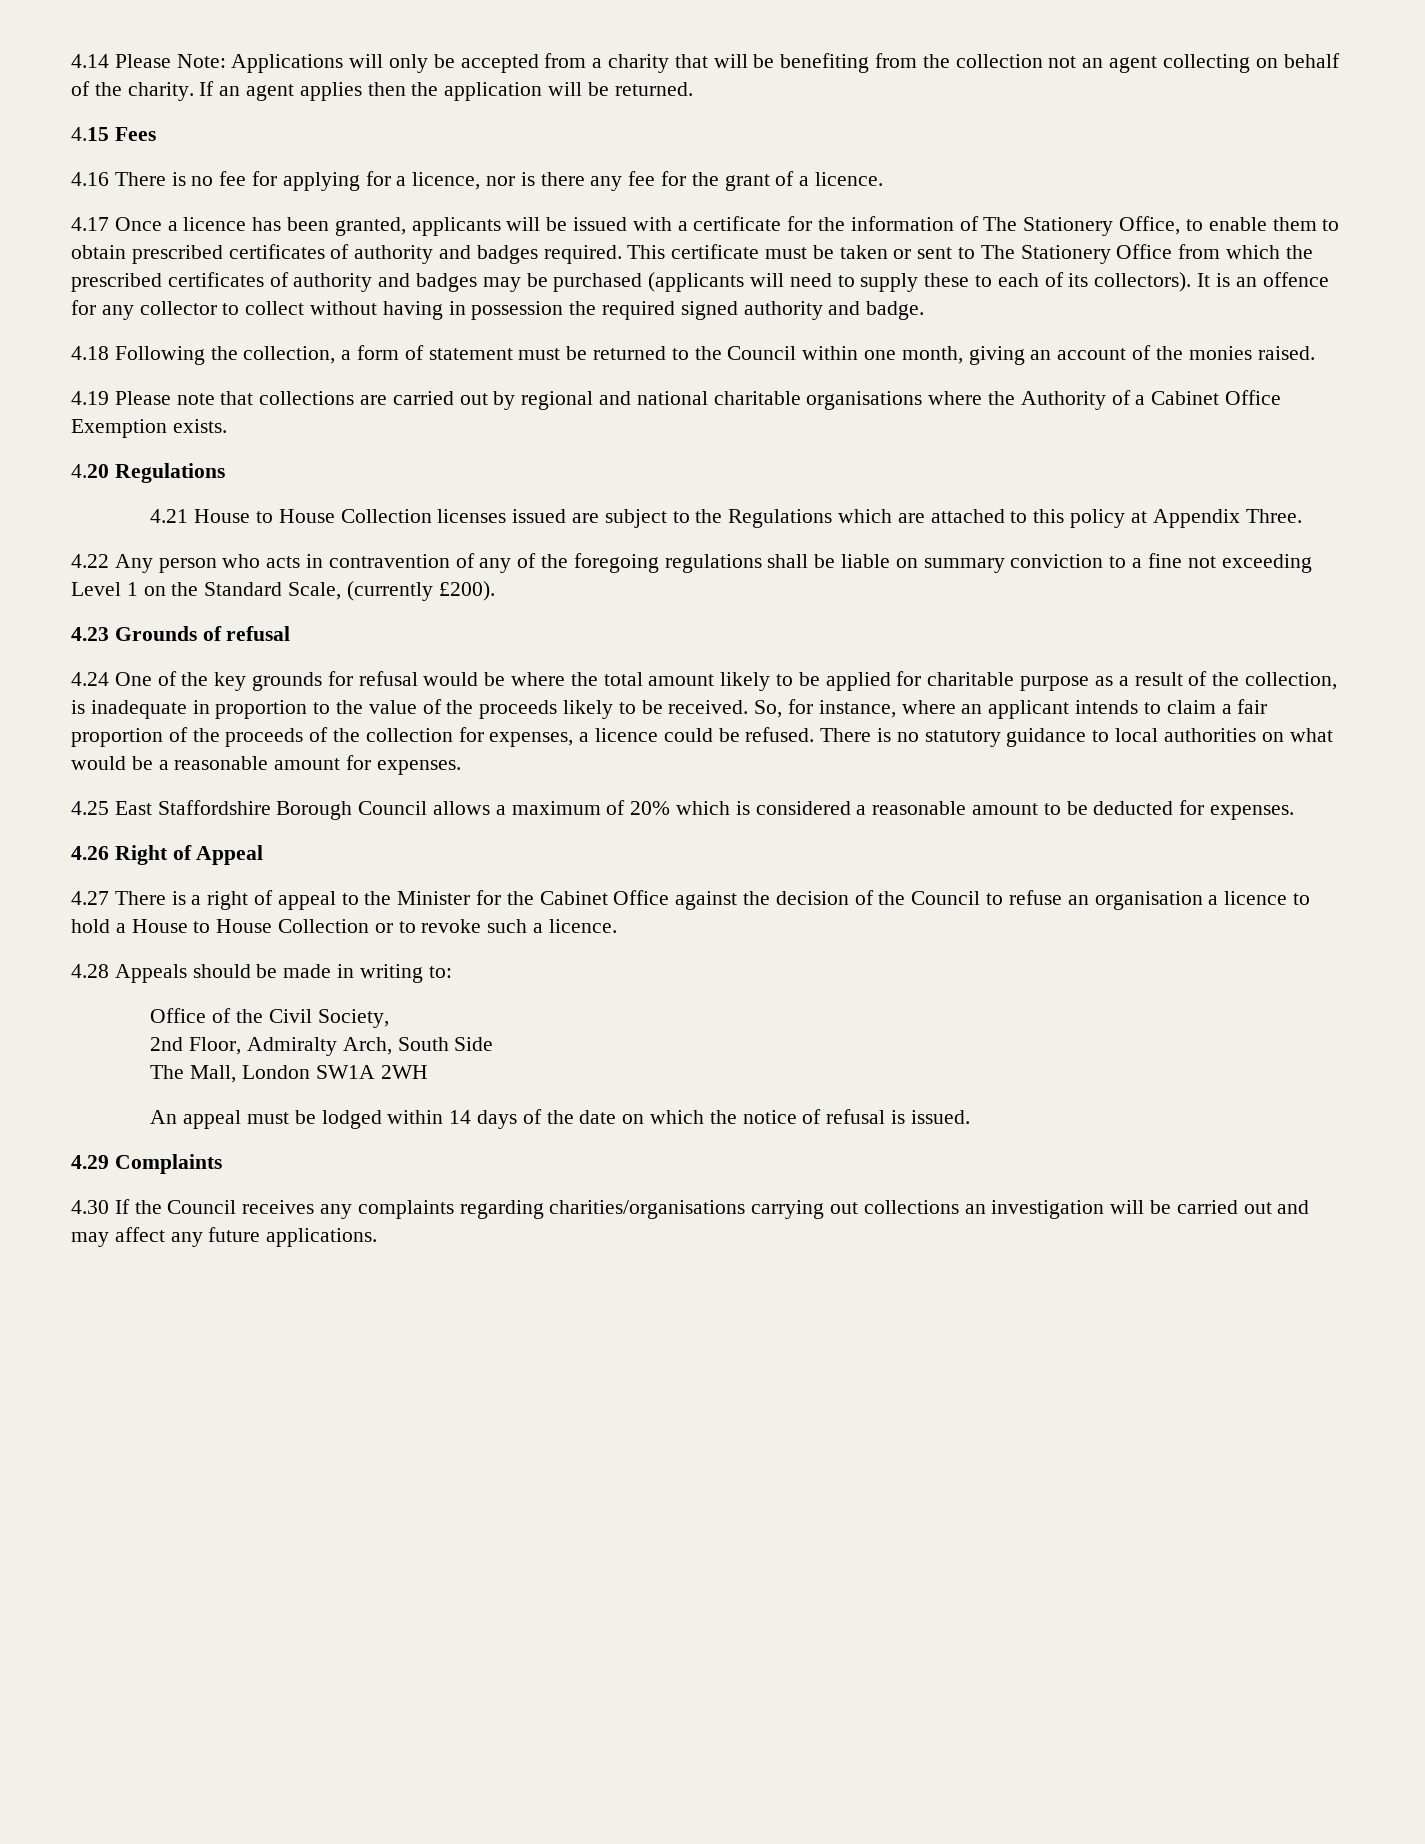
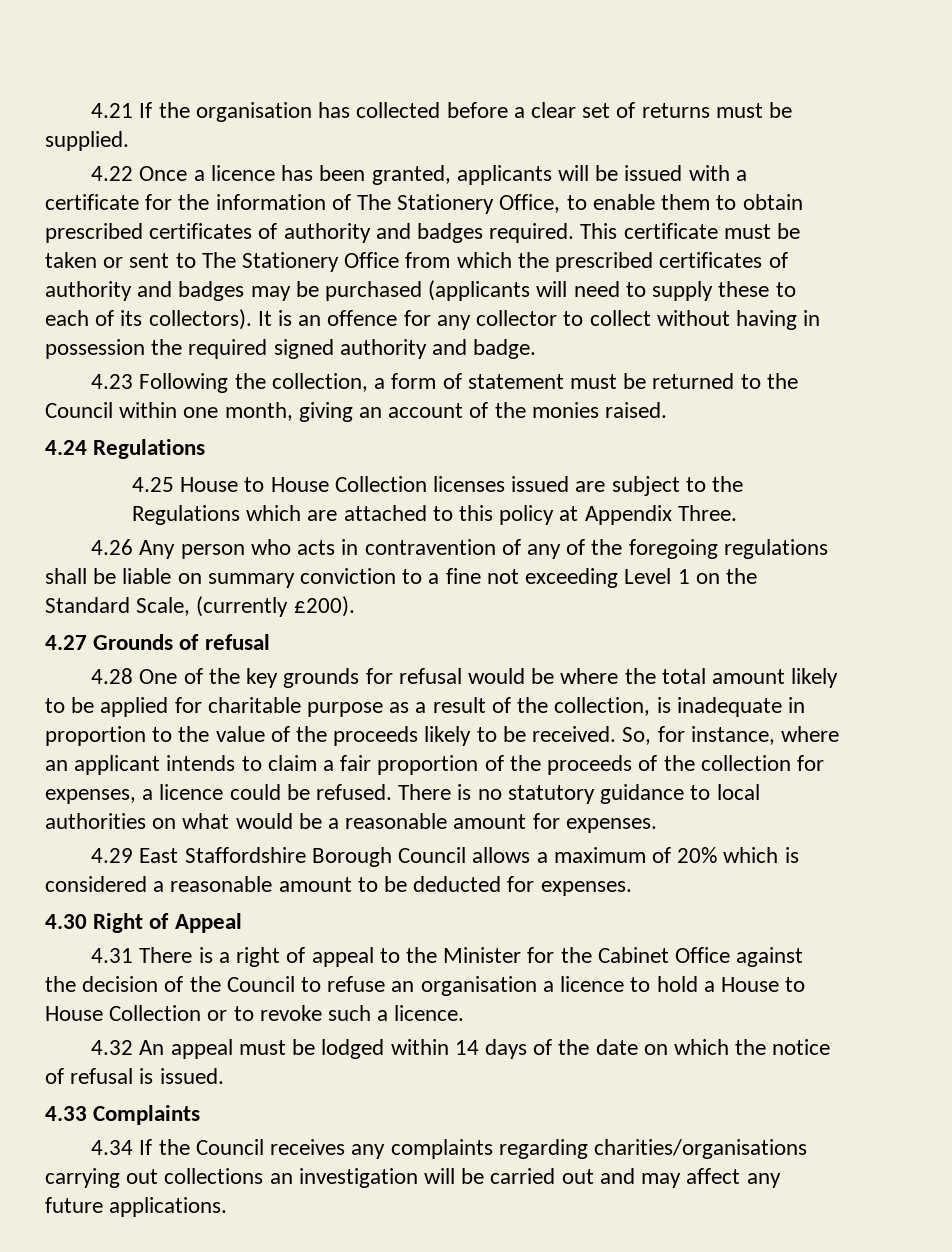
[71,53,1340,73] [71,81,693,101] [71,127,156,141] [71,171,884,191] [71,217,109,231] 4.14 Please Note: Applications will only be accepted from a charity that will be benefiting from the collection not an agent collecting on behalf of the charity. If an agent applies then the application will be returned. // 4.15 Fees // 4.16 There is no fee for applying for a licence, nor is there any fee for the grant of a licence. // 4.17 -> [91,102,792,122] [45,131,129,151] [91,166,134,181] 4.21 If the organisation has collected before a clear set of returns must be supplied. // 4.22
[71,346,109,360] 4.18 -> [91,374,134,389] 4.23
[71,390,1282,410] [71,419,227,438] [71,464,109,478] 4.19 Please note that collections are carried out by regional and national charitable organisations where the Authority of a Cabinet Office Exemption exists. // 4.20 -> [45,440,87,455] 4.24
[150,509,189,523] 4.21 -> [132,477,175,492] 4.25
[71,554,109,568] 4.22 -> [91,539,134,555] 4.26
[71,627,109,641] 4.23 -> [45,635,87,650] 4.27
[71,672,109,686] 4.24 -> [91,668,134,684] 4.28
[71,801,109,815] 4.25 -> [91,848,134,863] 4.29
[71,846,109,860] 4.26 -> [45,914,87,929] 4.30
[71,891,109,905] 4.27 -> [91,948,134,963] 4.31
[71,964,452,983] [150,1008,389,1028] [150,1037,494,1056] [150,1065,428,1083] 4.28 Appeals should be made in writing to: // Office of the Civil Society, // 2nd Floor, Admiralty Arch, South Side // The Mall, London SW1A 2WH // -> [91,1040,134,1055] 4.32
[71,1155,109,1169] 4.29 -> [45,1106,87,1121] 4.33
[71,1200,109,1214] 4.30 -> [91,1140,134,1155] 4.34

